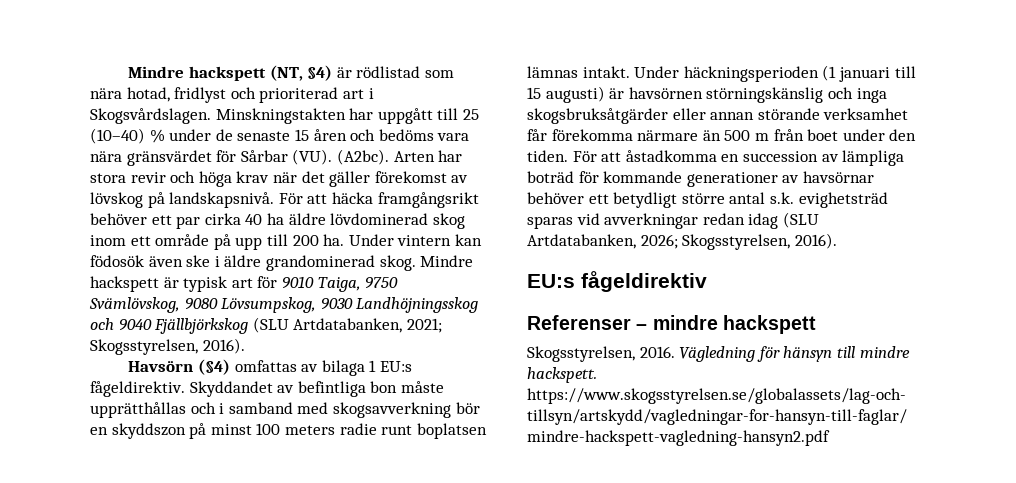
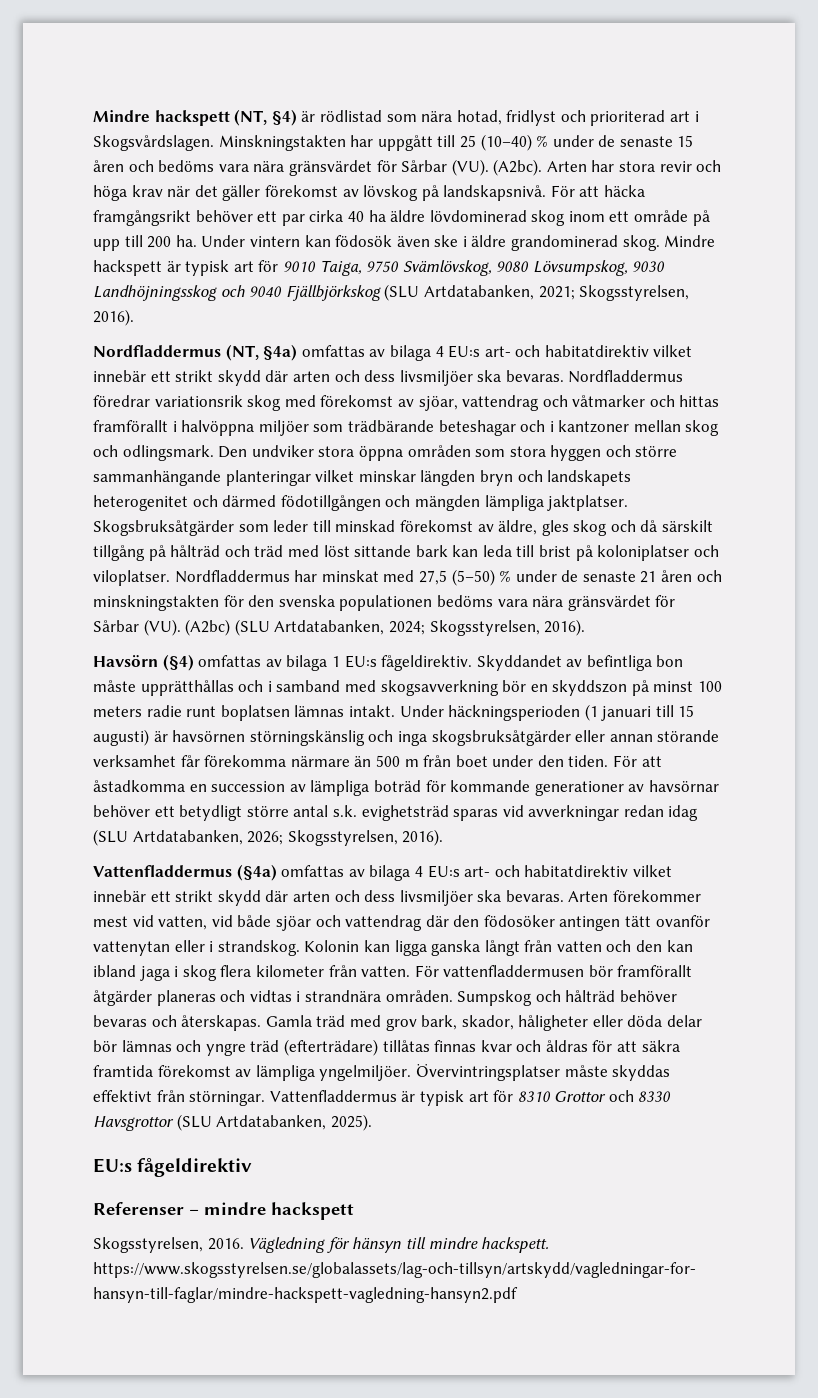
(245, 346) none -> [93,344,693,361] [93,370,684,386] [93,395,720,411] [93,420,720,436] [93,445,678,461] [93,470,632,486] [93,495,629,511] [93,520,714,536] [93,545,719,561] [93,569,722,586] [93,595,676,611] [93,619,586,636] // Nordfladdermus (NT, §4a) omfattas av bilaga 4 EU:s art- och habitatdirektiv vilket innebär ett strikt skydd där arten och dess livsmiljöer ska bevaras. Nordfladdermus föredrar variationsrik skog med förekomst av sjöar, vattendrag och våtmarker och hittas framförallt i halvöppna miljöer som trädbärande beteshagar och i kantzoner mellan skog och odlingsmark. Den undviker stora öppna områden som stora hyggen och större sammanhängande planteringar vilket minskar längden bryn och landskapets heterogenitet och därmed födotillgången och mängden lämpliga jaktplatser. Skogsbruksåtgärder som leder till minskad förekomst av äldre, gles skog och då särskilt tillgång på hålträd och träd med löst sittande bark kan leda till brist på koloniplatser och viloplatser. Nordfladdermus har minskat med 27,5 (5–50) % under de senaste 21 åren och minskningstakten för den svenska populationen bedöms vara nära gränsvärdet för Sårbar (VU). (A2bc) (SLU Artdatabanken, 2024; Skogsstyrelsen, 2016).
(837, 241) none -> [93,864,672,881] [93,890,702,906] [93,915,710,931] [93,940,693,956] [93,965,693,981] [93,990,677,1006] [93,1015,703,1031] [93,1039,680,1056] [93,1064,671,1081] [93,1090,672,1106] [93,1114,372,1131] // Vattenfladdermus (§4a) omfattas av bilaga 4 EU:s art- och habitatdirektiv vilket innebär ett strikt skydd där arten och dess livsmiljöer ska bevaras. Arten förekommer mest vid vatten, vid både sjöar och vattendrag där den födosöker antingen tätt ovanför vattenytan eller i strandskog. Kolonin kan ligga ganska långt från vatten och den kan ibland jaga i skog flera kilometer från vatten. För vattenfladdermusen bör framförallt åtgärder planeras och vidtas i strandnära områden. Sumpskog och hålträd behöver bevaras och återskapas. Gamla träd med grov bark, skador, håligheter eller döda delar bör lämnas och yngre träd (efterträdare) tillåtas finnas kvar och åldras för att säkra framtida förekomst av lämpliga yngelmiljöer. Övervintringsplatser måste skyddas effektivt från störningar. Vattenfladdermus är typisk art för 8310 Grottor och 8330 Havsgrottor (SLU Artdatabanken, 2025).

